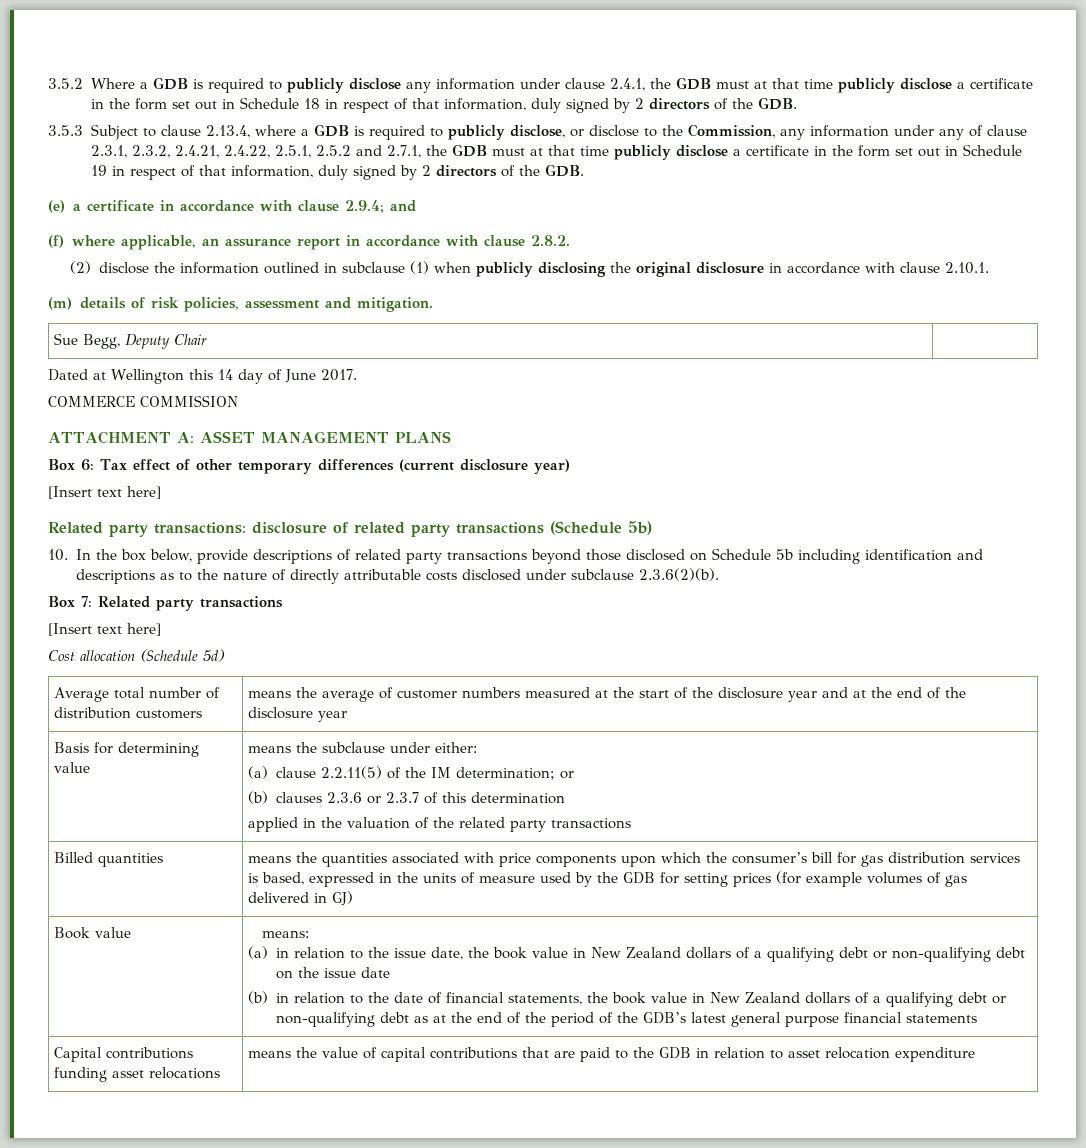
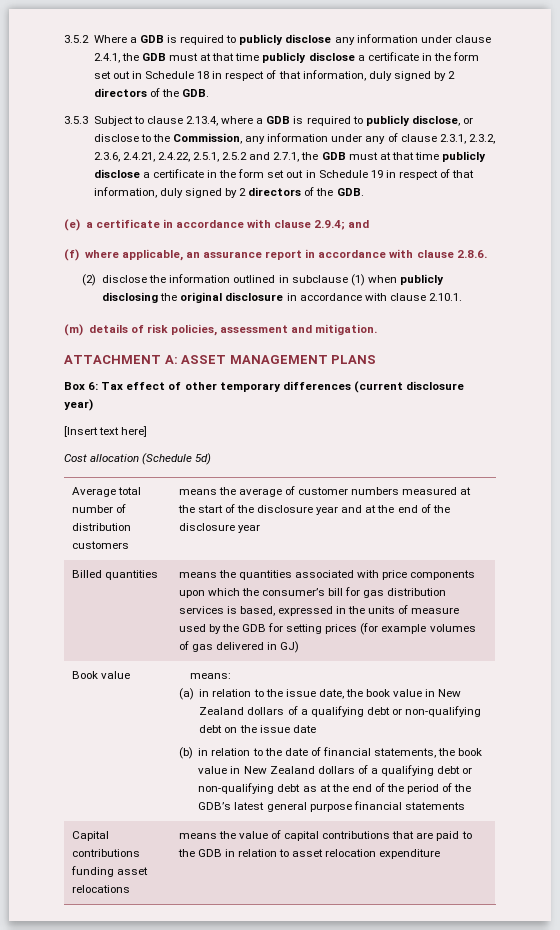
(170, 151) none -> [93,152,120,162] 2.3.6,
[530,235,570,246] 2.8.2. -> [456,250,487,258] 2.8.6.
[54,333,208,349] [48,369,357,384] [48,395,238,407] // Sue Begg, Deputy Chair | // Dated at Wellington this 14 day of June 2017. // COMMERCE COMMISSION -> (378, 329) none
[48,521,652,537] [48,548,984,564] [75,568,719,584] [48,596,283,611] [48,623,161,636] // Related party transactions: disclosure of related party transactions (Schedule 5b) // 10. In the box below, provide descriptions of related party transactions beyond those disclosed on Schedule 5b including identification and descriptions as to the nature of directly attributable costs disclosed under subclause 2.3.6(2)(b). // Box 7: Related party transactions // [Insert text here] -> (148, 431) none
[54,742,200,757] [54,762,91,773] [248,742,478,753] [248,766,574,780] [248,791,565,804] [248,817,632,832] // Basis for determining value | means the subclause under either: // (a) clause 2.2.11(5) of the IM determination; or // (b) clauses 2.3.6 or 2.3.7 of this determination // applied in the valuation of the related party transactions -> (260, 528) none

